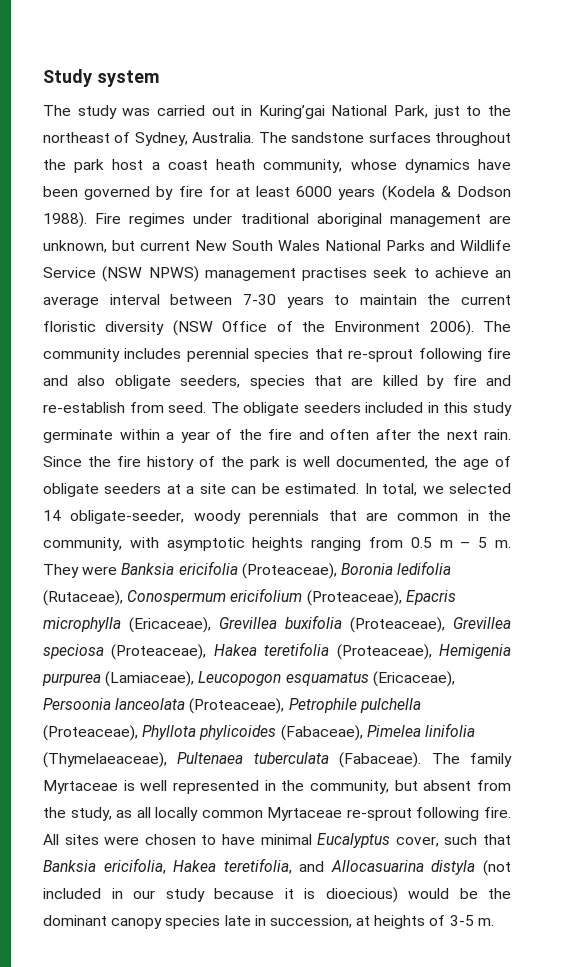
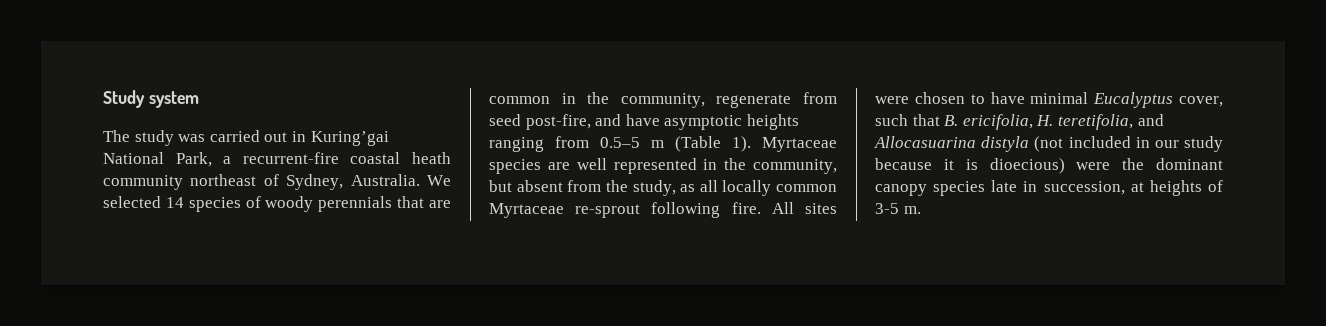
[433,105,511,119] [43,132,511,146] [43,159,512,173] [43,185,512,201] [43,212,512,228] [43,240,511,253] [43,266,511,282] [43,294,511,308] [43,320,511,336] [43,348,512,362] [43,375,511,389] [43,402,512,416] [43,429,511,443] [43,456,511,470] [43,483,511,497] [43,510,185,524] just to the northeast of Sydney, Australia. The sandstone surfaces throughout the park host a coast heath community, whose dynamics have been governed by fire for at least 6000 years (Kodela & Dodson 1988). Fire regimes under traditional aboriginal management are unknown, but current New South Wales National Parks and Wildlife Service (NSW NPWS) management practises seek to achieve an average interval between 7-30 years to maintain the current floristic diversity (NSW Office of the Environment 2006). The community includes perennial species that re-sprout following fire and also obligate seeders, species that are killed by fire and re-establish from seed. The obligate seeders included in this study germinate within a year of the fire and often after the next rain. Since the fire history of the park is well documented, the age of obligate seeders at a site can be estimated. In total, we selected 14 obligate-seeder, -> [223,152,451,164] [103,174,451,190] [103,196,261,212] a recurrent-fire coastal heath community northeast of Sydney, Australia. We selected 14 species of
[129,537,512,551] [43,561,452,579] [43,588,456,606] [43,615,511,633] [43,642,511,660] [42,671,455,687] [43,698,421,714] [43,723,475,741] [43,752,512,768] [43,780,135,794] with asymptotic heights ranging from 0.5 m – 5 m. They were Banksia ericifolia (Proteaceae), Boronia ledifolia (Rutaceae), Conospermum ericifolium (Proteaceae), Epacris microphylla (Ericaceae), Grevillea buxifolia (Proteaceae), Grevillea speciosa (Proteaceae), Hakea teretifolia (Proteaceae), Hemigenia purpurea (Lamiaceae), Leucopogon esquamatus (Ericaceae), Persoonia lanceolata (Proteaceae), Petrophile pulchella (Proteaceae), Phyllota phylicoides (Fabaceae), Pimelea linifolia (Thymelaeaceae), Pultenaea tuberculata (Fabaceae). The family Myrtaceae is -> [716,92,837,108] [489,114,799,130] [489,136,837,152] [489,159,570,174] regenerate from seed post-fire, and have asymptotic heights ranging from 0.5–5 m (Table 1). Myrtaceae species are
[43,858,217,874] Banksia ericifolia, Hakea -> [944,114,1054,130] B. ericifolia, H.
[408,888,478,899] would be -> [1076,162,1111,170] were

